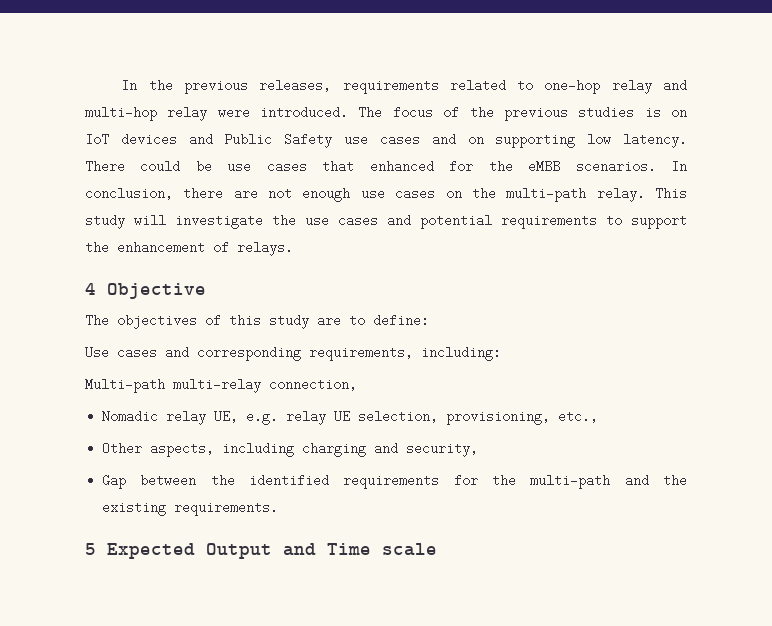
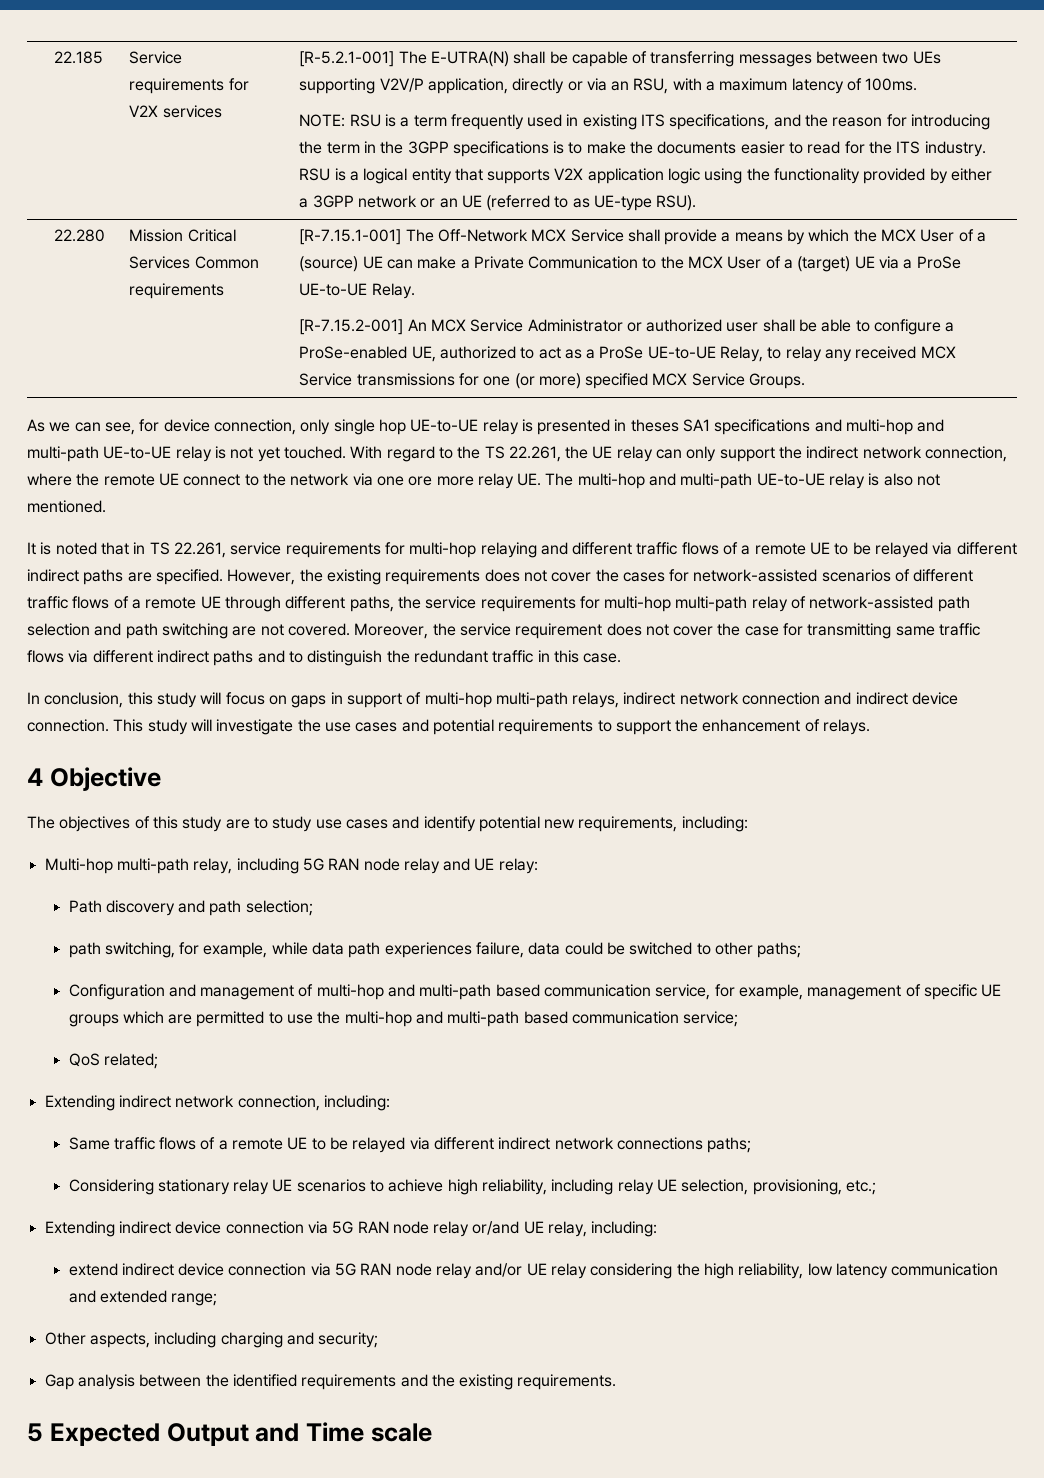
[121,79,687,94] [85,106,688,121] [85,133,687,148] [85,160,687,173] [85,187,645,202] In the previous releases, requirements related to one-hop relay and multi-hop relay were introduced. The focus of the previous studies is on IoT devices and Public Safety use cases and on supporting low latency. There could be use cases that enhanced for the eMBB scenarios. In conclusion, there are not enough use cases on the multi-path relay. -> [53,51,103,64] [129,51,183,64] [129,78,249,94] [129,105,222,118] [299,51,941,67] [299,78,918,94] [299,114,991,130] [299,141,986,157] [299,168,993,184] [299,195,697,211] [53,229,105,242] [129,229,236,242] [129,256,259,269] [129,283,225,299] [299,229,987,245] [299,256,961,272] [299,283,415,299] [299,319,955,335] [299,346,956,362] [299,373,806,389] [27,419,945,435] [27,446,1008,462] [27,473,941,489] [27,500,106,513] [27,542,1017,558] [27,569,974,585] [27,596,970,612] [27,623,981,639] [27,650,622,666] [27,692,959,708] [27,719,109,732] 22.185 | Service requirements for V2X services | [R-5.2.1-001] The E-UTRA(N) shall be capable of transferring messages between two UEs supporting V2V/P application, directly or via an RSU, with a maximum latency of 100ms. // NOTE: RSU is a term frequently used in existing ITS specifications, and the reason for introducing the term in the 3GPP specifications is to make the documents easier to read for the ITS industry. RSU is a logical entity that supports V2X application logic using the functionality provided by either a 3GPP network or an UE (referred to as UE-type RSU). // 22.280 | Mission Critical Services Common requirements | [R-7.15.1-001] The Off-Network MCX Service shall provide a means by which the MCX User of a (source) UE can make a Private Communication to the MCX User of a (target) UE via a ProSe UE-to-UE Relay. // [R-7.15.2-001] An MCX Service Administrator or authorized user shall be able to configure a ProSe-enabled UE, authorized to act as a ProSe UE-to-UE Relay, to relay any received MCX Service transmissions for one (or more) specified MCX Service Groups. // As we can see, for device connection, only single hop UE-to-UE relay is presented in theses SA1 specifications and multi-hop and multi-path UE-to-UE relay is not yet touched. With regard to the TS 22.261, the UE relay can only support the indirect network connection, where the remote UE connect to the network via one ore more relay UE. The multi-hop and multi-path UE-to-UE relay is also not mentioned. // It is noted that in TS 22.261, service requirements for multi-hop relaying and different traffic flows of a remote UE to be relayed via different indirect paths are specified. However, the existing requirements does not cover the cases for network-assisted scenarios of different traffic flows of a remote UE through different paths, the service requirements for multi-hop multi-path relay of network-assisted path selection and path switching are not covered. Moreover, the service requirement does not cover the case for transmitting same traffic flows via different indirect paths and to distinguish the redundant traffic in this case. // In conclusion, this study will focus on gaps in support of multi-hop multi-path relays, indirect network connection and indirect device connection.
[373,314,429,327] [85,346,501,361] [85,378,357,393] [102,410,599,425] define: // Use cases and corresponding requirements, including: // Multi-path multi-relay connection, // Nomadic relay UE, e.g. relay UE selection, provisioning, etc., -> [272,816,748,832] [44,858,538,874] [68,900,313,916] [68,942,802,958] [68,984,1002,1000] [68,1011,739,1027] [68,1053,158,1069] [44,1095,390,1111] [68,1137,752,1153] [68,1179,876,1195] [44,1221,658,1237] [68,1263,999,1279] [68,1290,218,1306] study use cases and identify potential new requirements, including: // Multi-hop multi-path relay, including 5G RAN node relay and UE relay: // Path discovery and path selection; // path switching, for example, while data path experiences failure, data could be switched to other paths; // Configuration and management of multi-hop and multi-path based communication service, for example, management of specific UE groups which are permitted to use the multi-hop and multi-path based communication service; // QoS related; // Extending indirect network connection, including: // Same traffic flows of a remote UE to be relayed via different indirect network connections paths; // Considering stationary relay UE scenarios to achieve high reliability, including relay UE selection, provisioning, etc.; // Extending indirect device connection via 5G RAN node relay or/and UE relay, including: // extend indirect device connection via 5G RAN node relay and/or UE relay considering the high reliability, low latency communication and extended range;
[406,442,479,457] security, -> [318,1332,379,1348] security;
(127, 481) none -> [77,1374,135,1390] analysis
[453,474,611,489] for the multi-path -> (397, 1382) none

